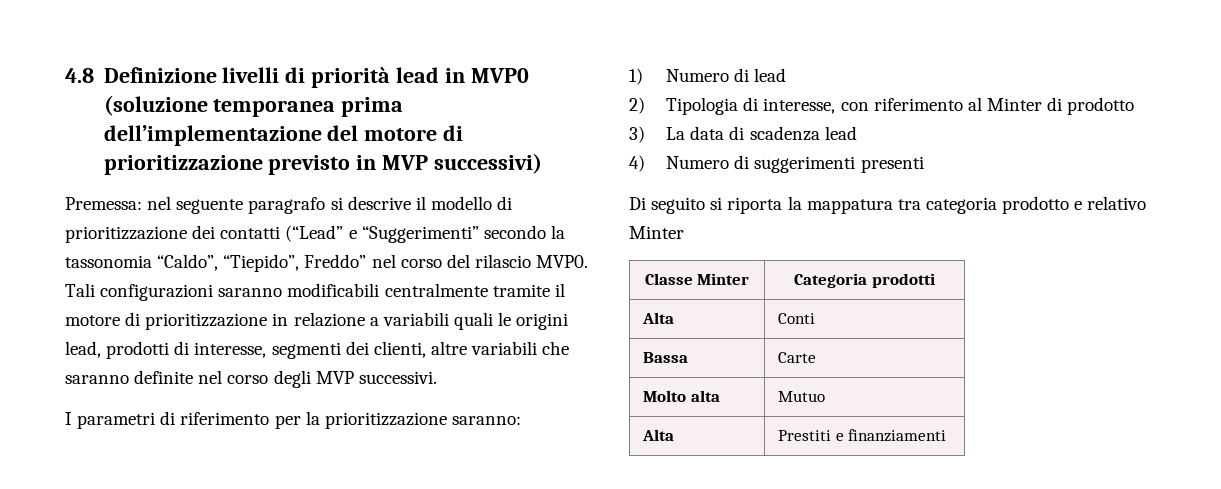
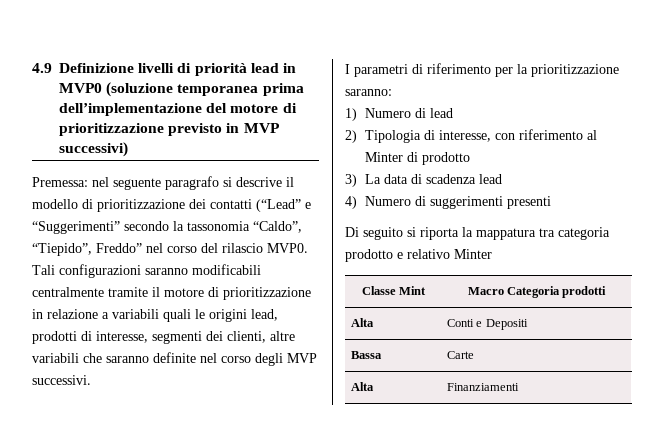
[65,68,94,83] 4.8 -> [32,63,52,73] 4.9
[697,273,750,285] Minter | -> [399,286,427,295] [467,287,504,295] Mint | Macro
(816, 318) none -> [476,319,528,330] e Depositi
[643,390,720,402] [778,391,826,402] [642,429,675,441] [778,429,947,442] Molto alta | Mutuo // Alta | Prestiti e finanziamenti -> [350,382,374,391] [446,383,519,391] Alta | Finanziamenti

